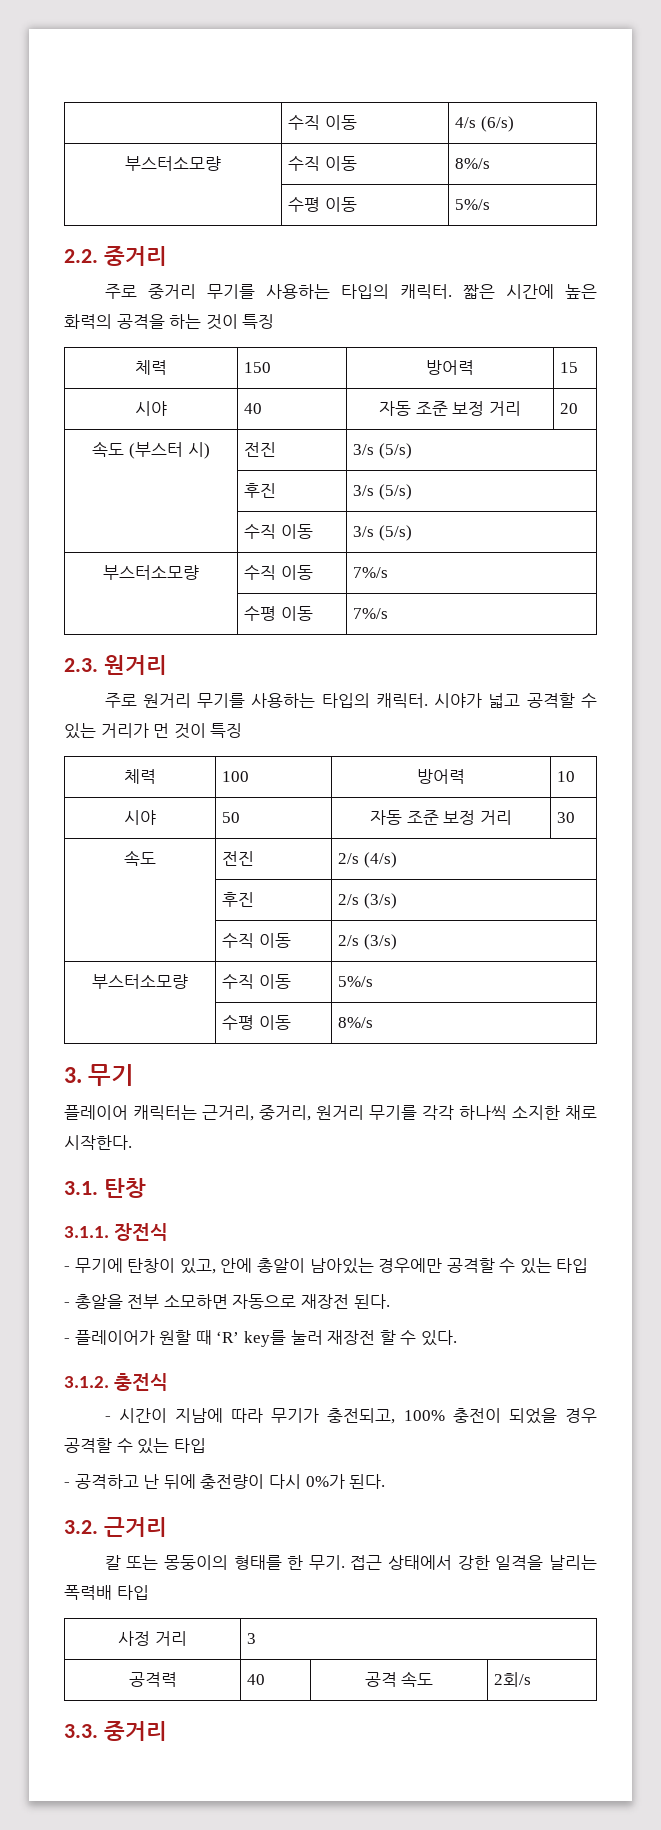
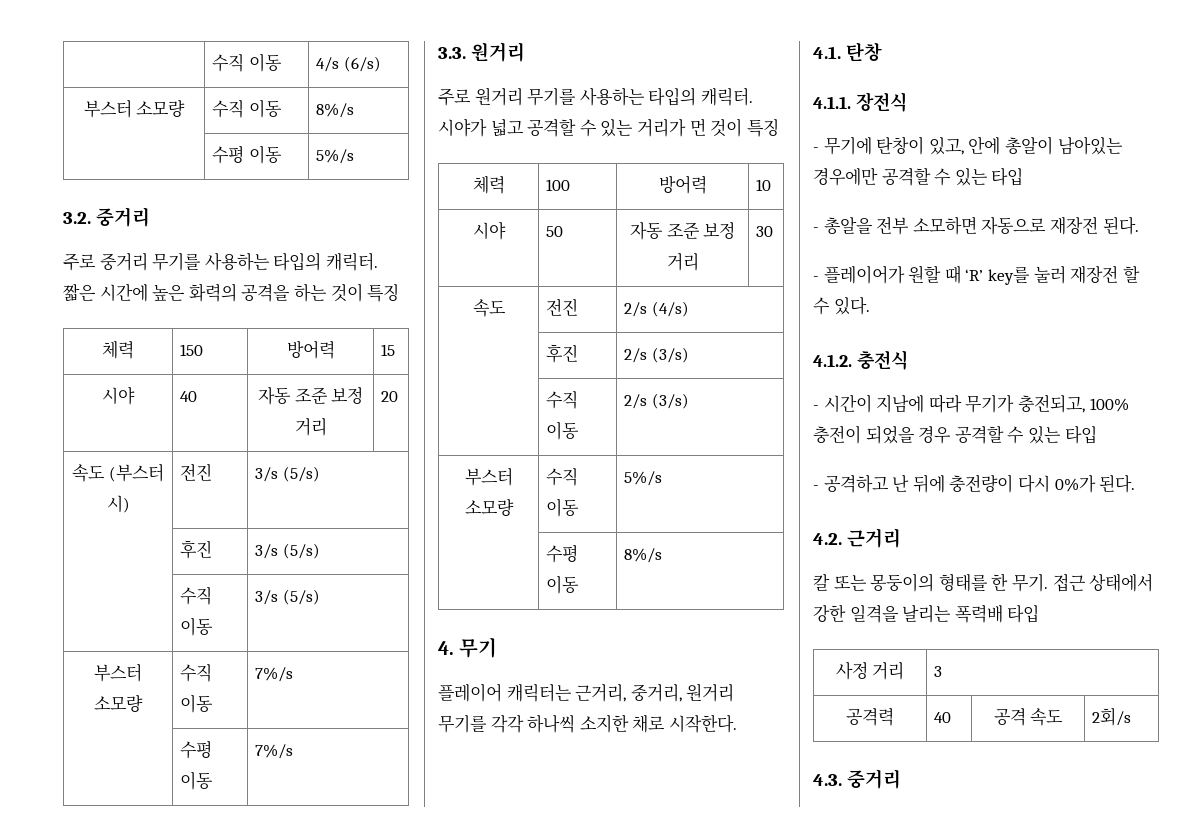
[125,156,221,171] 부스터소모량 -> [83,100,186,118] 부스터 소모량
[64,249,98,263] 2.2. -> [63,212,91,224] 3.2.
[103,565,199,580] 부스터소모량 -> [94,664,142,682] [94,695,143,712] 부스터 소모량
[64,658,98,672] 2.3. -> [438,47,466,59] 3.3.
[92,974,188,989] 부스터소모량 -> [464,468,513,486] [464,499,514,516] 부스터 소모량
[64,1067,82,1083] 3. -> [438,641,454,655] 4.
[64,1181,98,1195] 3.1. -> [813,46,841,59] 4.1.
[64,1226,109,1238] 3.1.1. -> [813,96,851,109] 4.1.1.
[64,1376,109,1388] 3.1.2. -> [813,354,852,367] 4.1.2.
[64,1520,98,1534] 3.2. -> [813,533,842,545] 4.2.
[64,1724,98,1738] 3.3. -> [813,774,842,786] 4.3.

